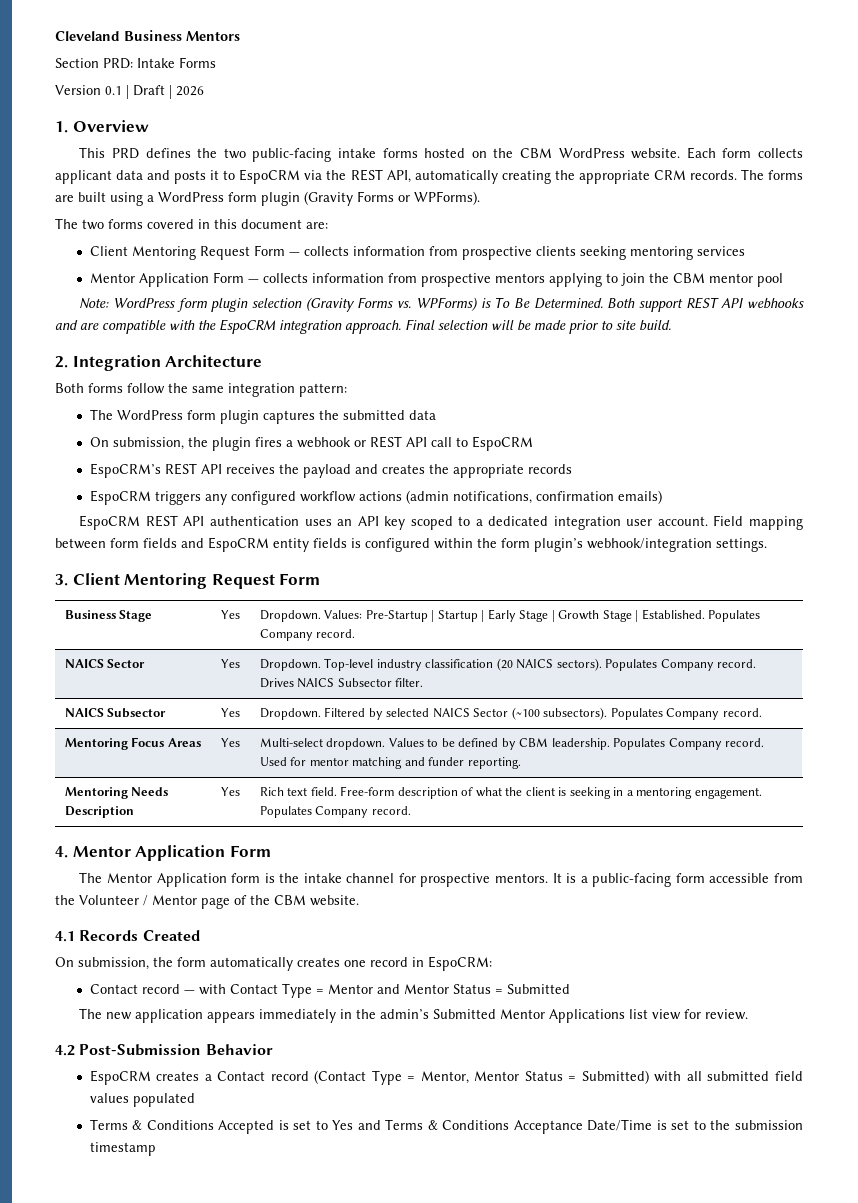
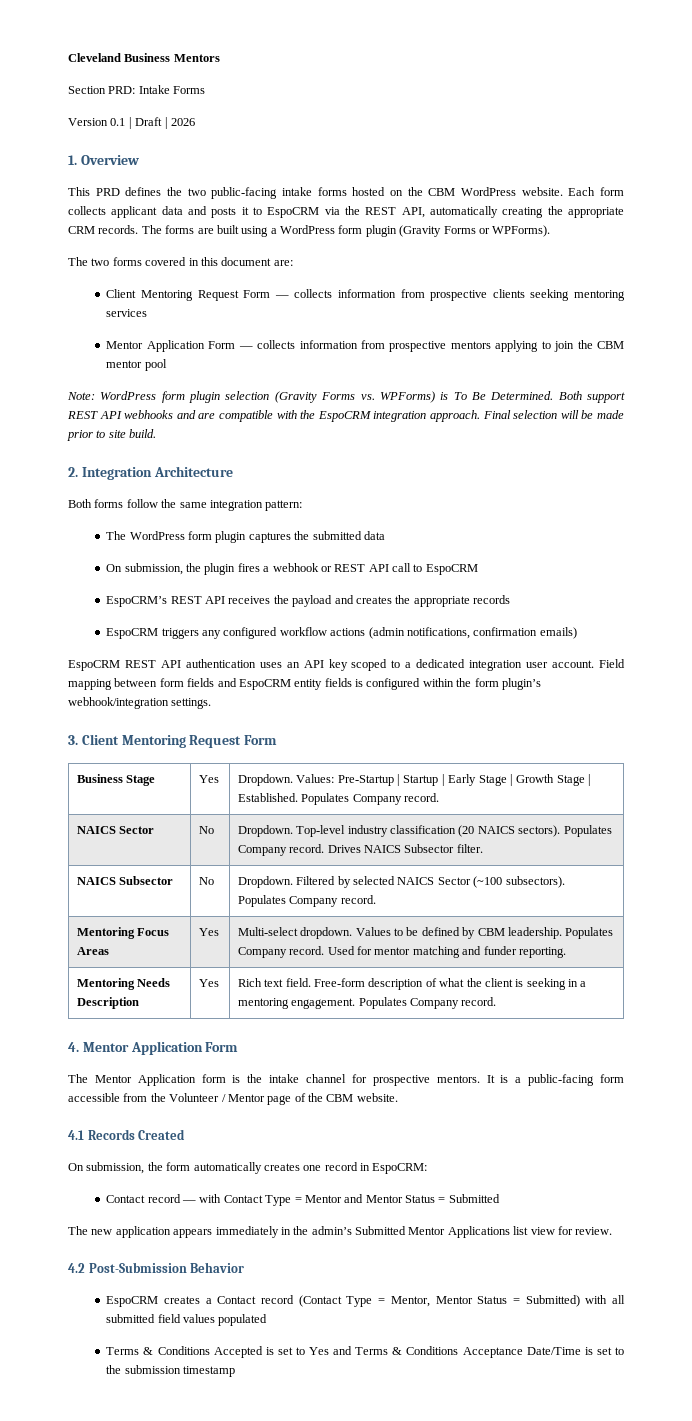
[220,659,240,668] Yes -> [198,826,214,834] No
[220,708,240,717] Yes -> [198,877,214,885] No

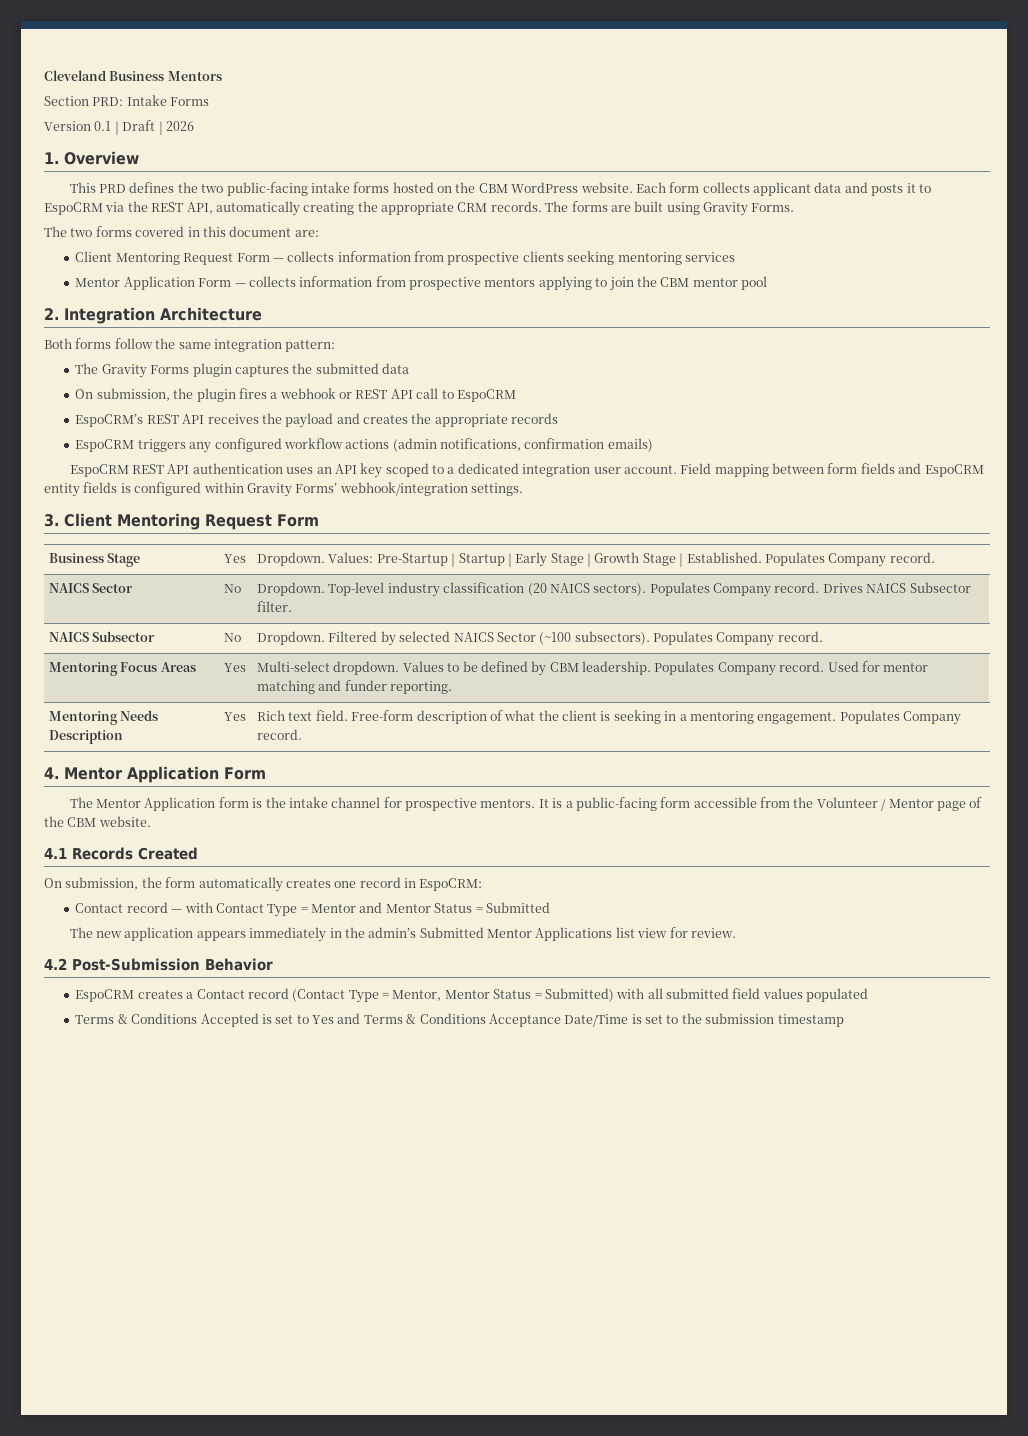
[270,225,551,237] a WordPress form plugin (Gravity Forms or WPForms). -> [703,202,795,216] Gravity Forms.
[67,391,625,403] [67,410,625,422] [67,429,157,441] // Note: WordPress form plugin selection (Gravity Forms vs. WPForms) is To Be Determined. Both support REST API webhooks and are compatible with the EspoCRM integration approach. Final selection will be made prior to site build. -> (768, 283) none
[129,531,213,540] WordPress form -> [101,364,190,378] Gravity Forms
[456,678,541,690] the form plugin’s -> [246,483,338,497] Gravity Forms’

